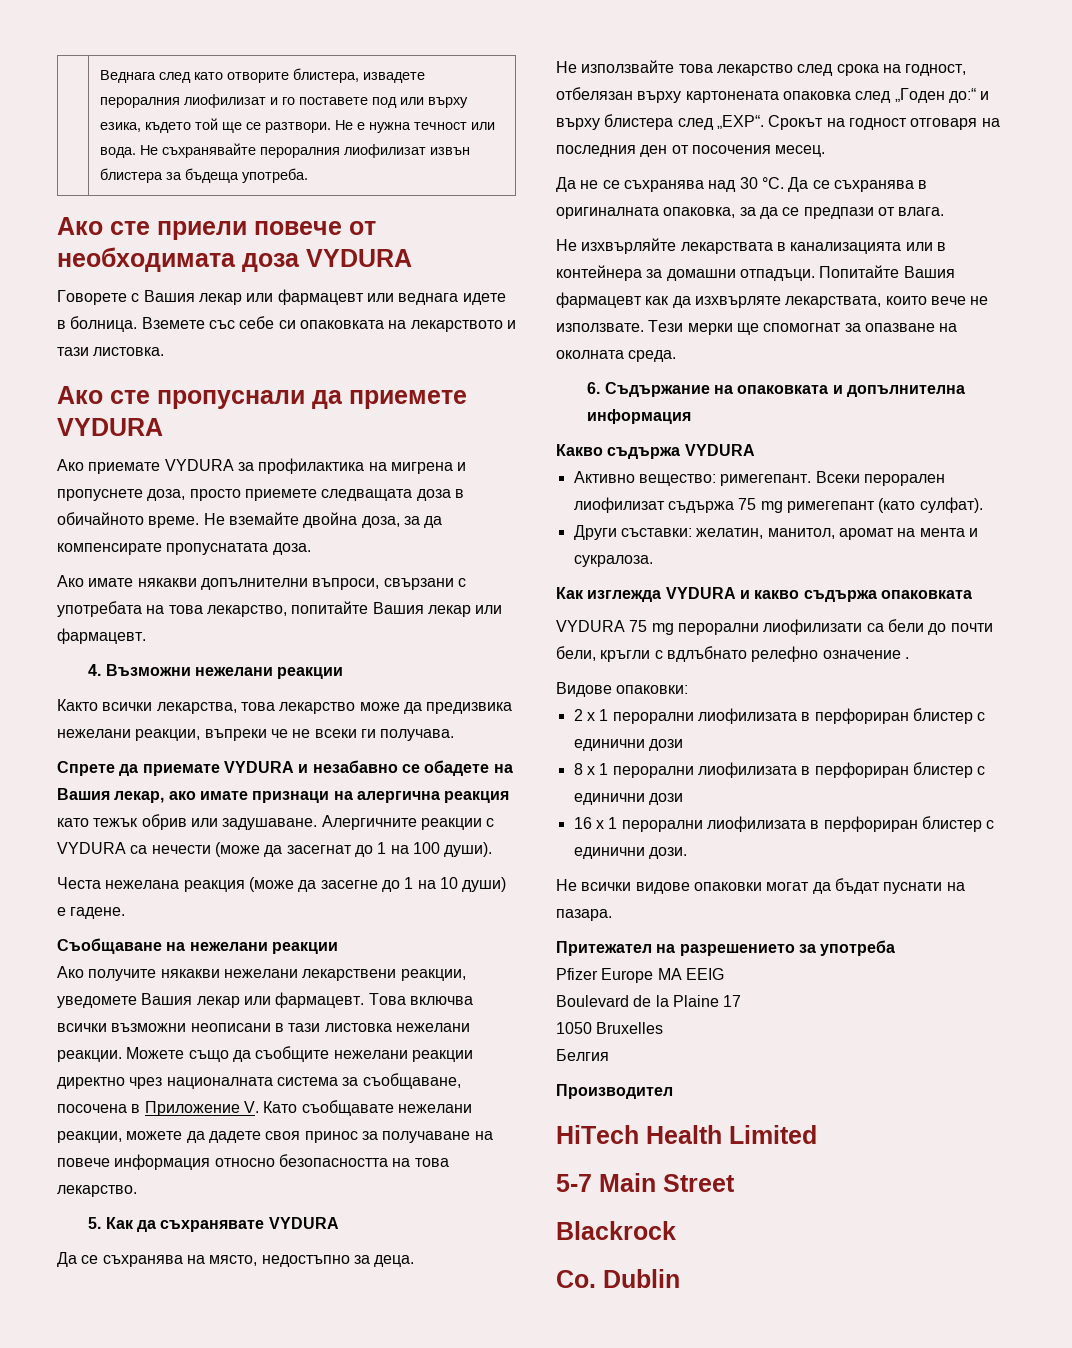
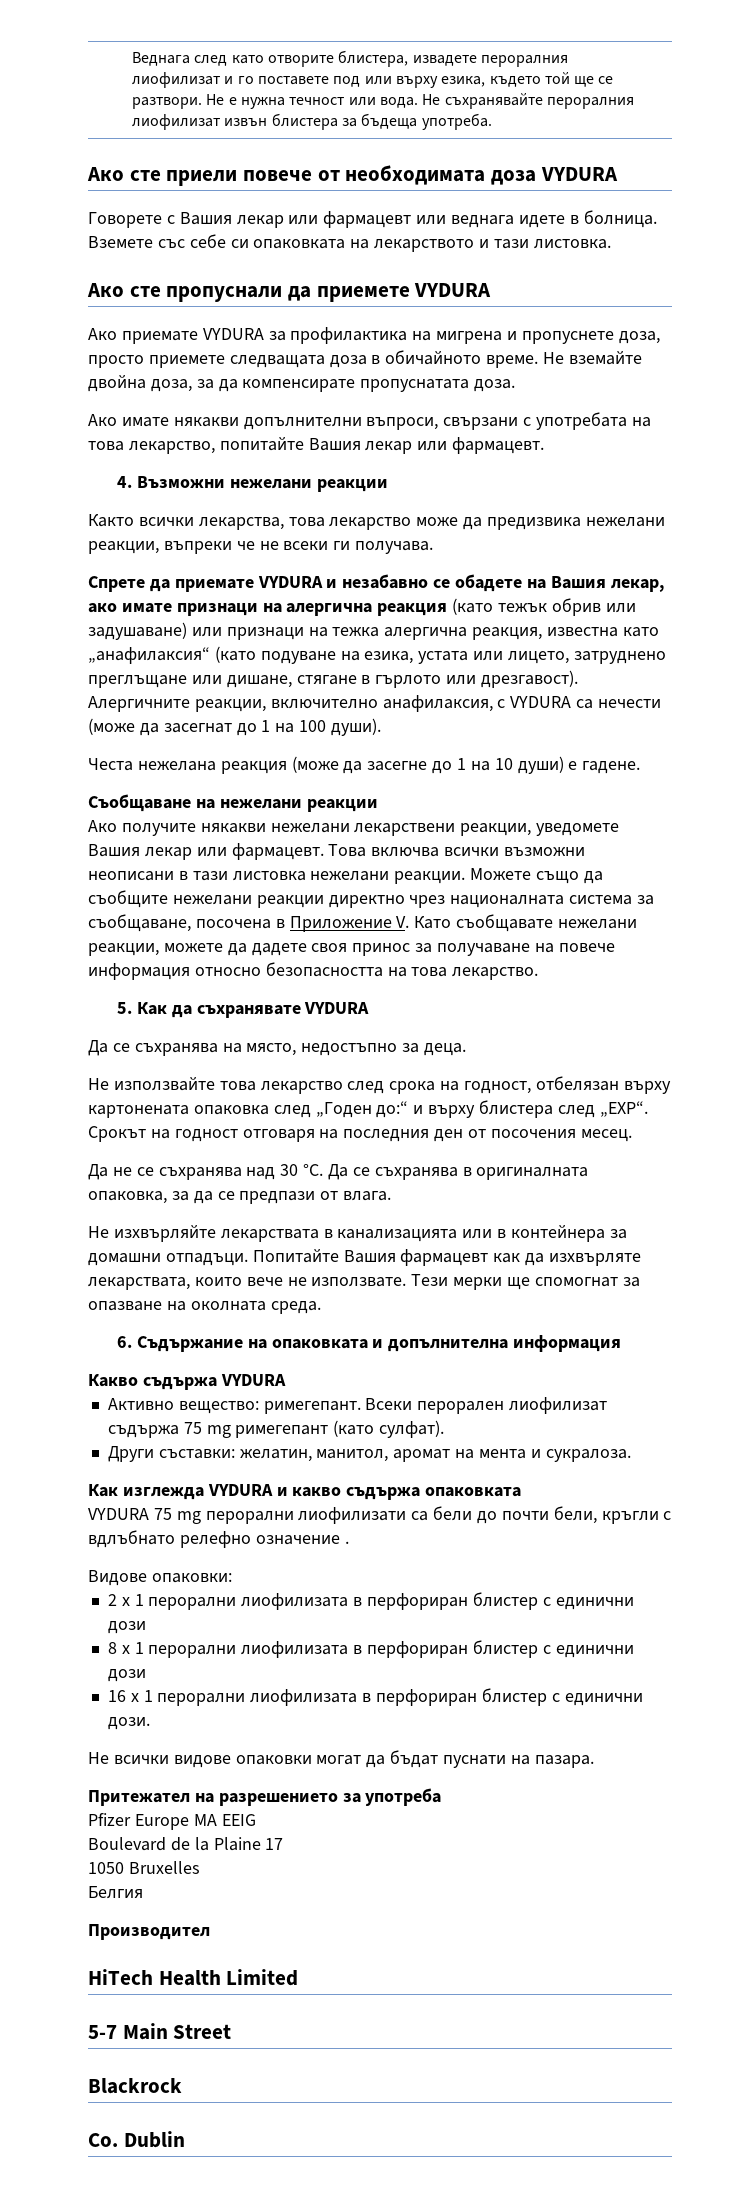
[57,818,89,827] като -> [452,598,494,615] (като
[222,815,482,830] задушаване. Алергичните реакции -> [88,622,659,640] [88,646,666,664] [88,670,579,688] [88,695,493,712] задушаване) или признаци на тежка алергична реакция, известна като „анафилаксия“ (като подуване на езика, устата или лицето, затруднено преглъщане или дишане, стягане в гърлото или дрезгавост). Алергичните реакции, включително анафилаксия,

